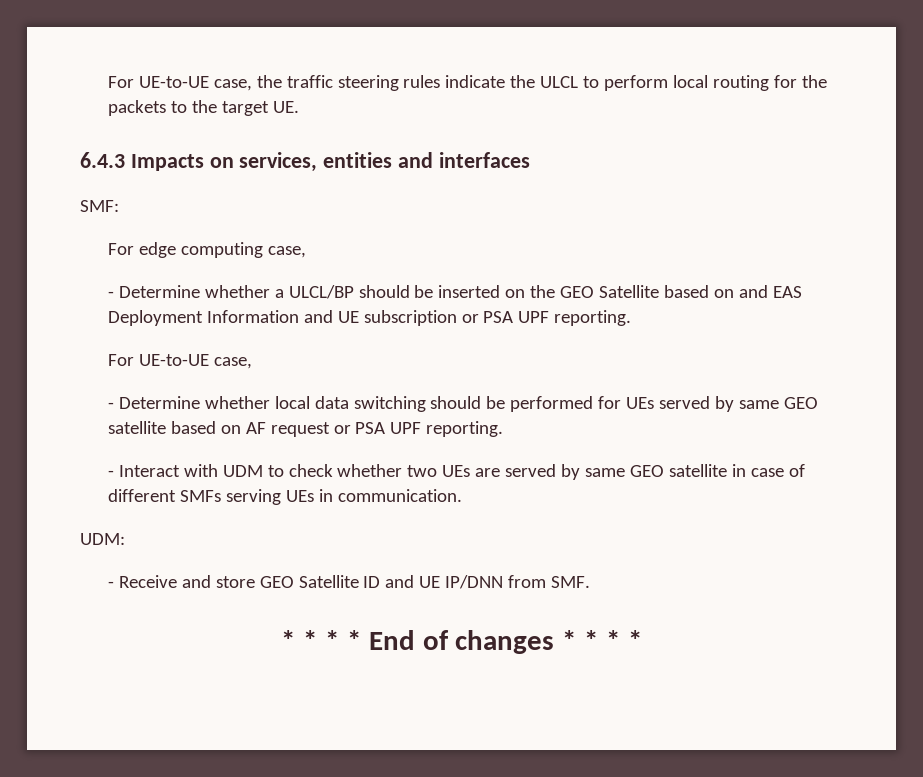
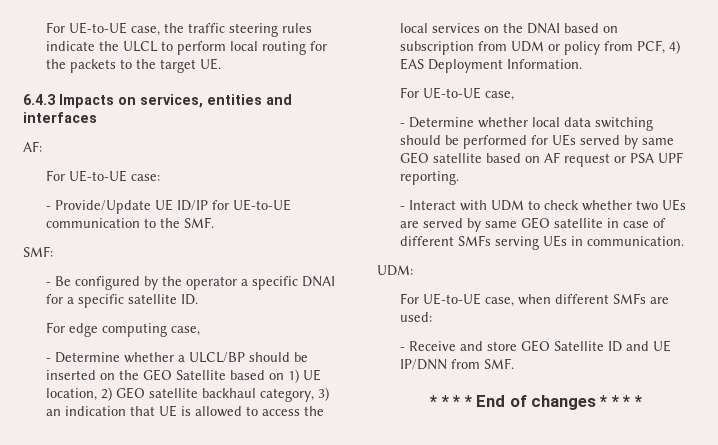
[80,200,119,212] SMF: -> [23,141,42,152] [46,170,161,182] [46,199,292,214] [46,217,215,228] [23,246,53,257] [46,276,336,290] [46,294,199,308] AF: // For UE-to-UE case: // - Provide/Update UE ID/IP for UE-to-UE communication to the SMF. // SMF: // - Be configured by the operator a specific DNAI for a specific satellite ID.
[739,285,803,298] [107,310,632,326] and EAS Deployment Information and UE subscription or PSA UPF reporting. -> [288,369,322,383] [46,387,330,402] [46,405,325,417] [400,23,619,34] [400,40,681,55] [400,58,583,73] 1) UE location, 2) GEO satellite backhaul category, 3) an indication that UE is allowed to access the local services on the DNAI based on subscription from UDM or policy from PCF, 4) EAS Deployment Information.
(125, 539) none -> [400,293,670,307] [400,312,433,322] // For UE-to-UE case, when different SMFs are used:

